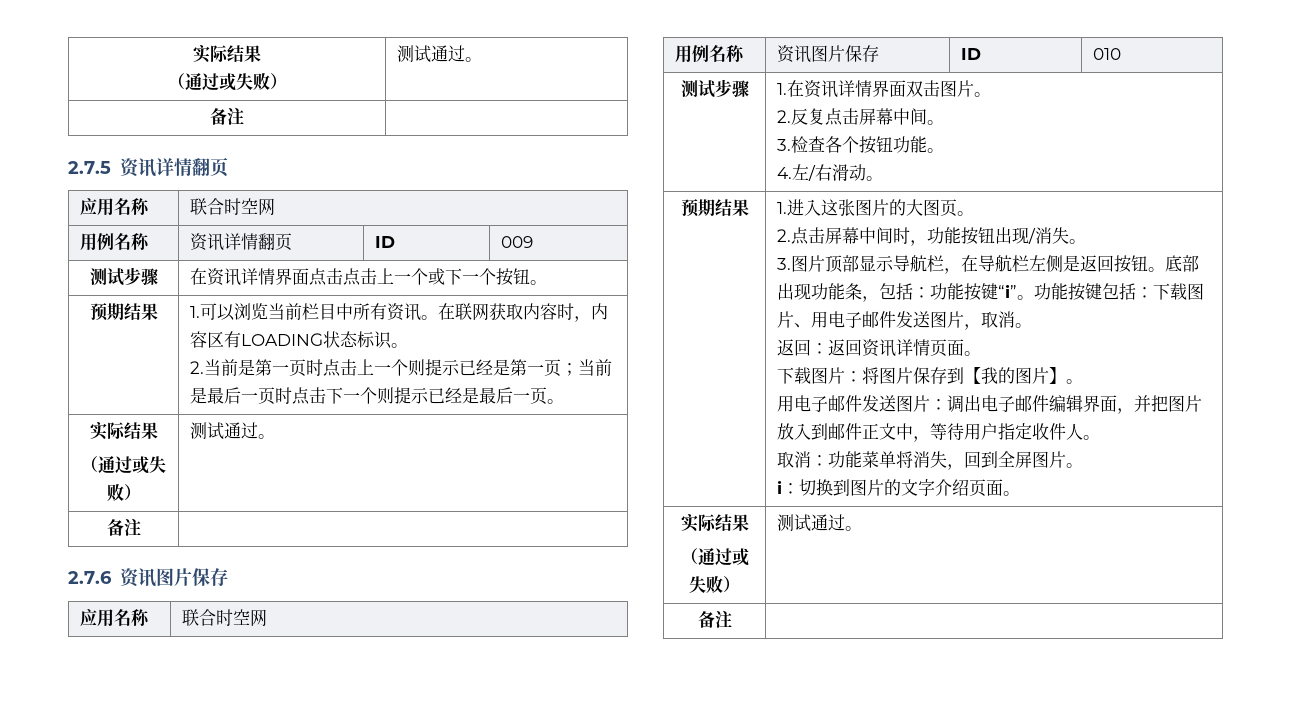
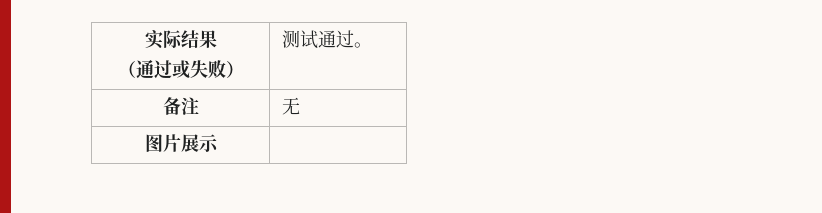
[193,45,261,63] [167,73,287,91] [397,45,483,63] [210,107,244,125] [68,157,228,177] [80,198,151,216] [190,198,276,216] [80,233,151,251] [190,233,293,251] [375,236,396,248] [501,236,534,248] [89,267,158,286] [190,268,548,286] [89,303,158,321] [190,303,609,322] [190,331,409,349] [190,359,613,377] [190,387,565,405] [89,422,158,440] [81,456,166,474] [106,484,141,501] [190,422,276,440] [106,518,141,536] [68,568,228,587] [80,609,151,627] [182,609,268,627] [675,45,746,63] [777,45,880,63] [961,48,982,60] [1093,48,1122,60] [680,79,749,98] [777,80,992,98] [777,108,945,126] [777,136,945,154] [777,164,884,181] [680,199,749,217] [777,199,975,217] [777,227,1087,246] [777,255,1200,274] [777,283,1205,302] [777,311,1033,330] [777,339,982,357] [777,367,1084,384] [777,395,1203,414] [777,423,1101,442] [777,451,1084,470] [777,479,1021,497] [680,514,749,532] [680,548,749,566] [689,576,740,593] [777,514,863,532] [697,610,732,628] 实际结果 // （通过或失败） | 测试通过。 // 备注 | // 2.7.5资讯详情翻页 // 应用名称 | 联合时空网 // 用例名称 | 资讯详情翻页 | ID | 009 // 测试步骤 | 在资讯详情界面点击点击上一个或下一个按钮。 // 预期结果 | 1.可以浏览当前栏目中所有资讯。在联网获取内容时，内容区有LOADING状态标识。 // 2.当前是第一页时点击上一个则提示已经是第一页；当前是最后一页时点击下一个则提示已经是最后一页。 // 实际结果 // （通过或失败） | 测试通过。 // 备注 | // 2.7.6资讯图片保存 // 应用名称 | 联合时空网 // 用例名称 | 资讯图片保存 | ID | 010 // 测试步骤 | 1.在资讯详情界面双击图片。 // 2.反复点击屏幕中间。 // 3.检查各个按钮功能。 // 4.左/右滑动。 // 预期结果 | 1.进入这张图片的大图页。 // 2.点击屏幕中间时，功能按钮出现/消失。 // 3.图片顶部显示导航栏，在导航栏左侧是返回按钮。底部出现功能条，包括：功能按键“i”。功能按键包括：下载图片、用电子邮件发送图片，取消。 // 返回：返回资讯详情页面。 // 下载图片：将图片保存到【我的图片】。 // 用电子邮件发送图片：调出电子邮件编辑界面，并把图片放入到邮件正文中，等待用户指定收件人。 // 取消：功能菜单将消失，回到全屏图片。 // i：切换到图片的文字介绍页面。 // 实际结果 // （通过或失败） | 测试通过。 // 备注 -> [144,30,217,49] [117,60,244,79] [282,30,373,49] [162,97,199,115] [282,97,301,115] [144,134,219,152] 实际结果 // （通过或失败） | 测试通过。 // 备注 | 无 // 图片展示

